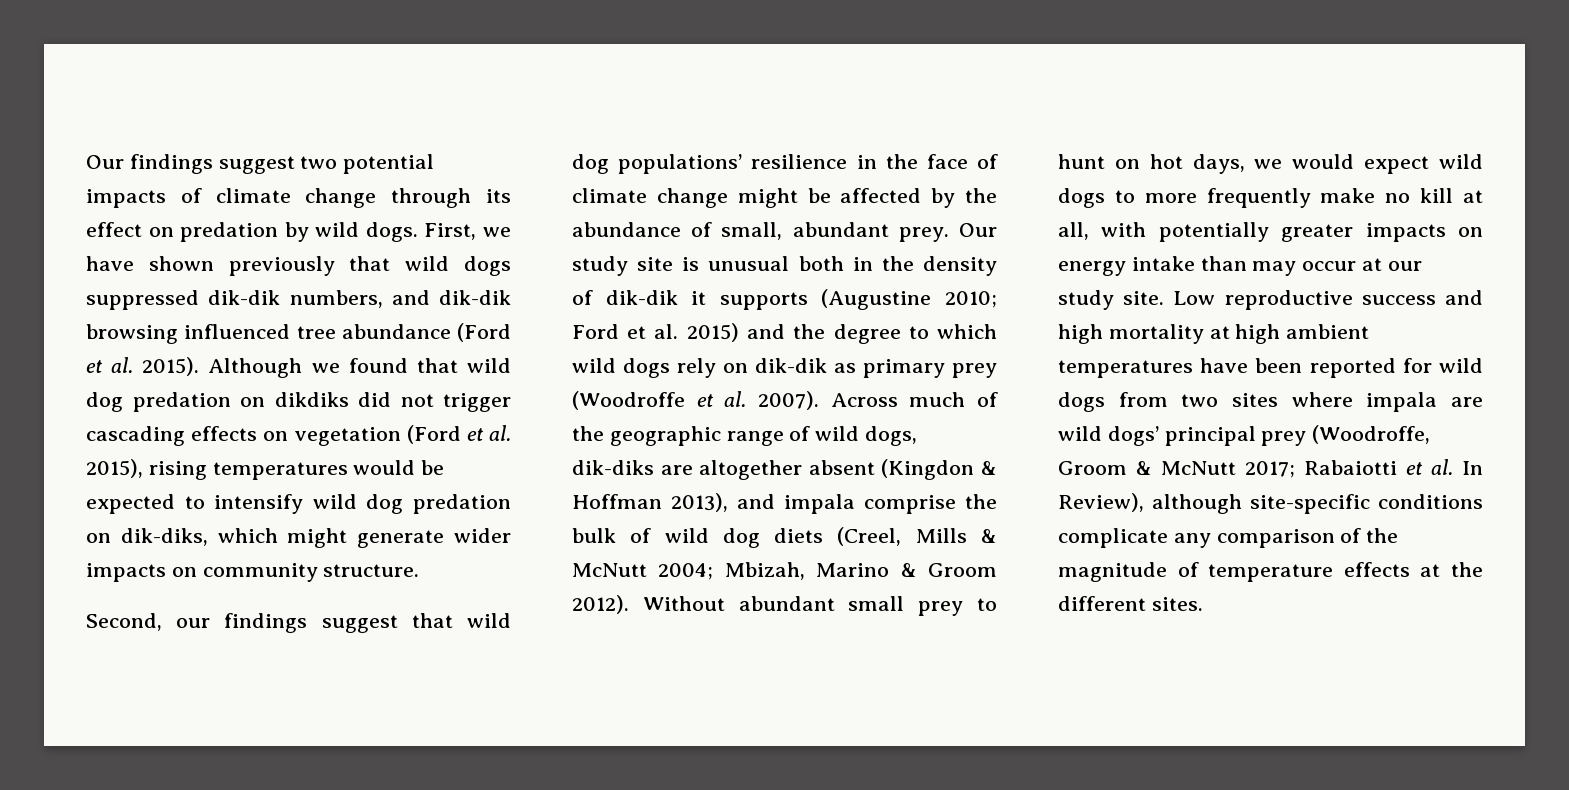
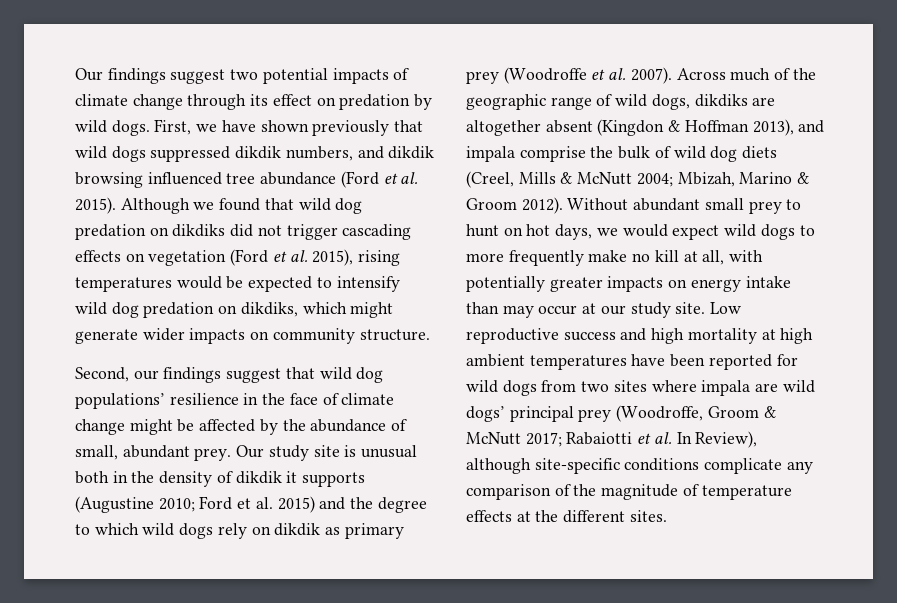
[208,290,281,305] dik-dik -> [235,146,282,159] dikdik
[439,290,511,305] dik-dik -> [388,146,435,159] dikdik
[120,528,208,546] dik-diks, -> [240,302,298,317] dikdiks,
[605,290,678,305] dik-dik -> [235,471,282,484] dikdik
[755,358,827,373] dik-dik -> [274,523,321,536] dikdik
[572,460,654,475] dik-diks -> [694,94,748,107] dikdiks

